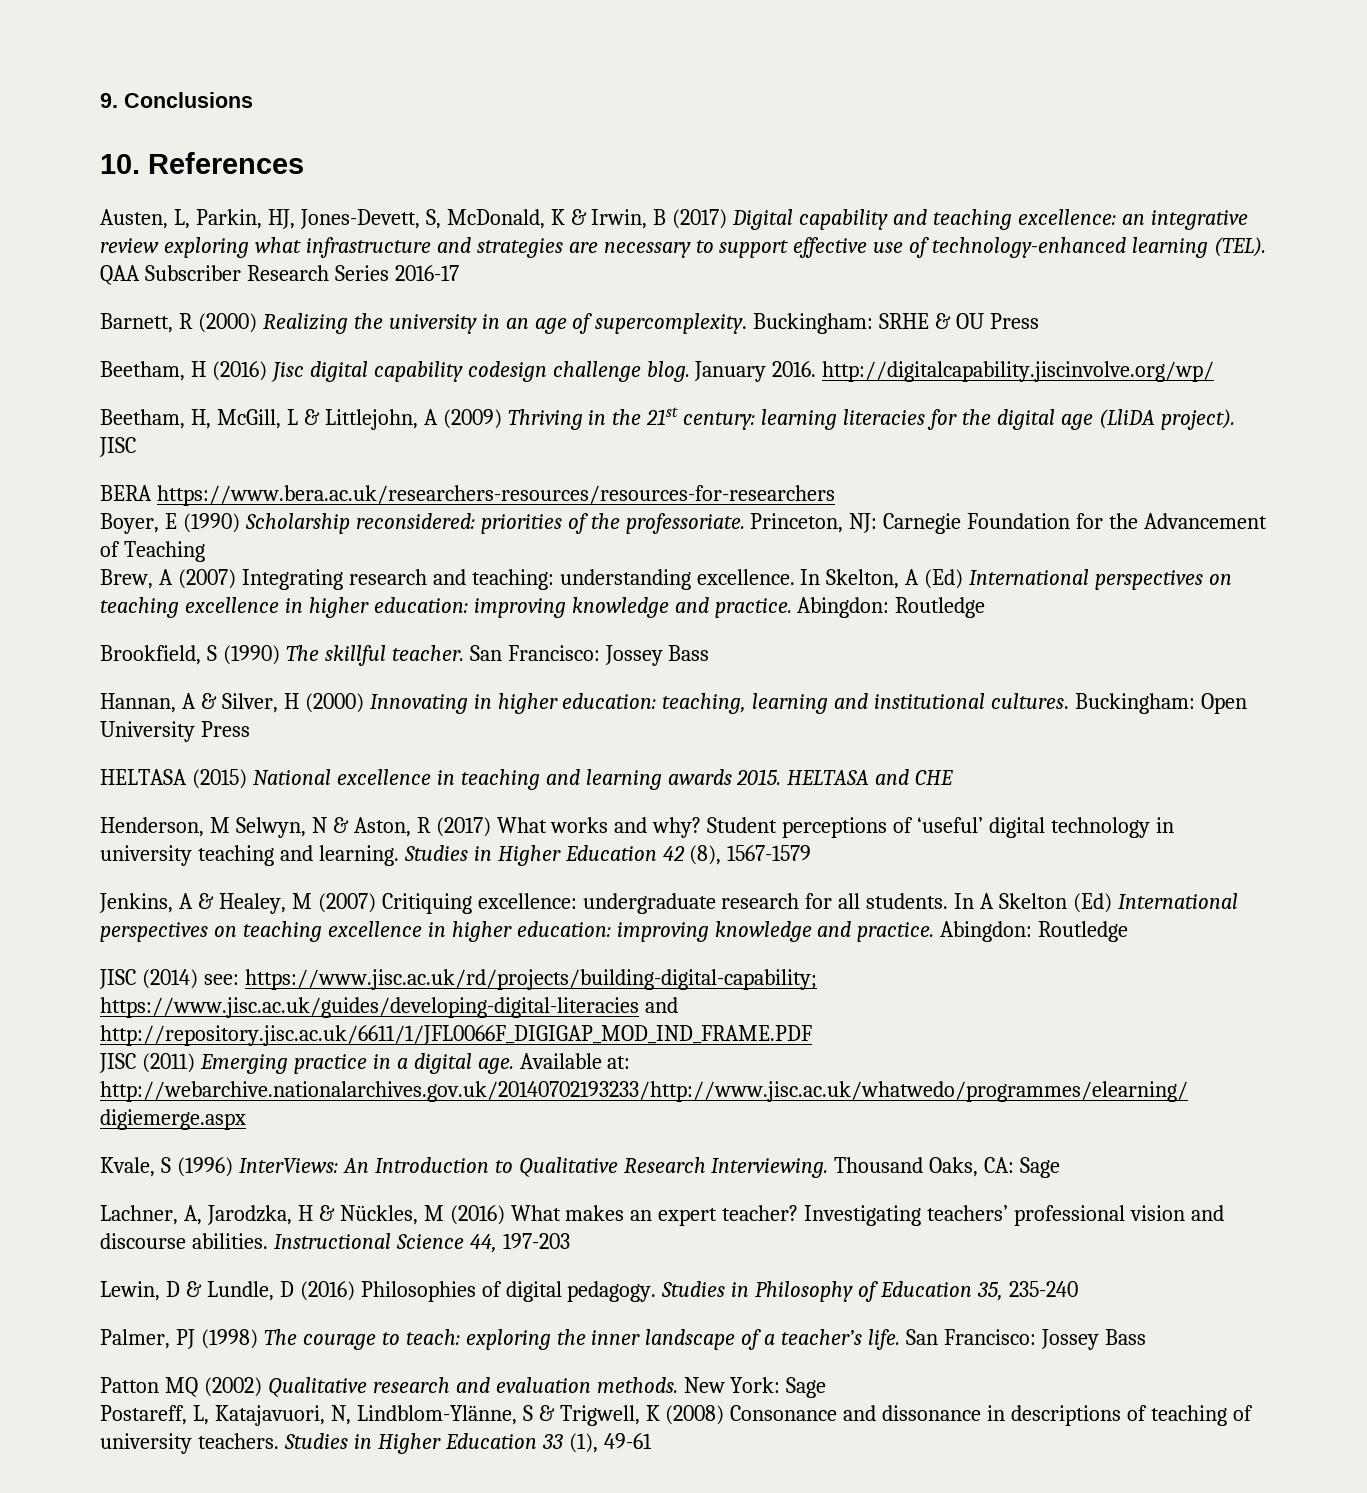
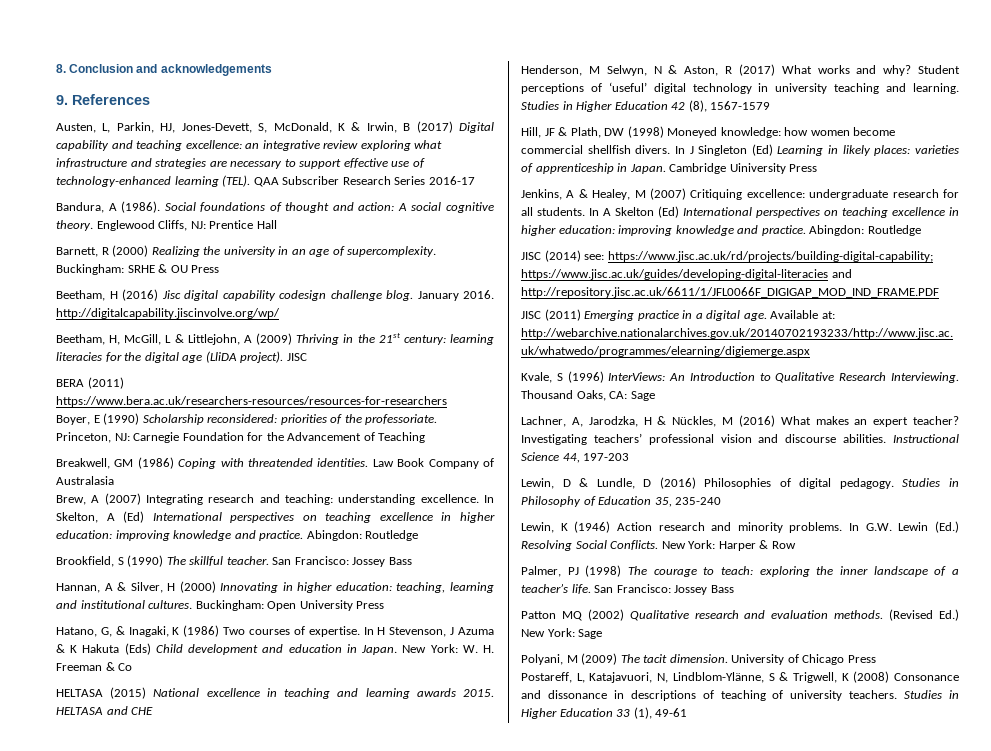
[100,92,253,108] [100,154,140,174] 9. Conclusions // 10. -> [56,64,272,76] [56,95,68,105] 8. Conclusion and acknowledgements // 9.
(459, 273) none -> [56,201,495,213] [56,220,277,231] // Bandura, A (1986). Social foundations of thought and action: A social cognitive theory. Englewood Cliffs, NJ: Prentice Hall
(152, 493) none -> [87,377,124,389] (2011)
(205, 551) none -> [56,457,494,469] [56,476,114,485] // Breakwell, GM (1986) Coping with threatended identities. Law Book Company of Australasia
(250, 729) none -> [56,625,494,637] [56,643,494,655] [56,662,133,671] // Hatano, G, & Inagaki, K (1986) Two courses of expertise. In H Stevenson, J Azuma & K Hakuta (Eds) Child development and education in Japan. New York: W. H. Freeman & Co
(812, 853) none -> [521,126,896,138] [521,144,959,156] [521,163,818,174] // Hill, JF & Plath, DW (1998) Moneyed knowledge: how women become commercial shellfish divers. In J Singleton (Ed) Learning in likely places: varieties of apprenticeship in Japan. Cambridge Uiniversity Press
(1079, 1289) none -> [521,521,959,533] [521,540,796,551] // Lewin, K (1946) Action research and minority problems. In G.W. Lewin (Ed.) Resolving Social Conflicts. New York: Harper & Row
(678, 1385) none -> [889,609,960,621] (Revised Ed.)
(827, 1387) none -> [521,653,876,665] // Polyani, M (2009) The tacit dimension. University of Chicago Press

